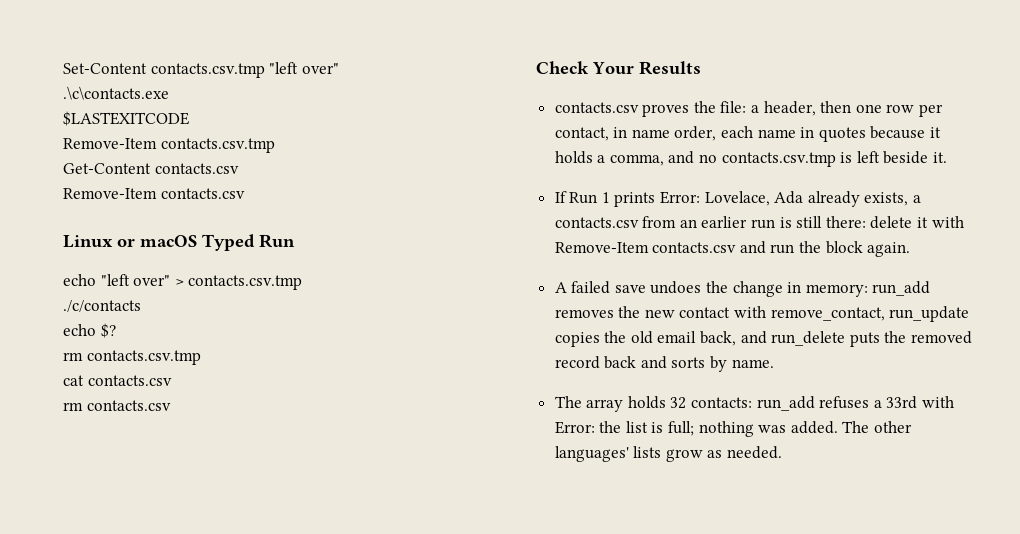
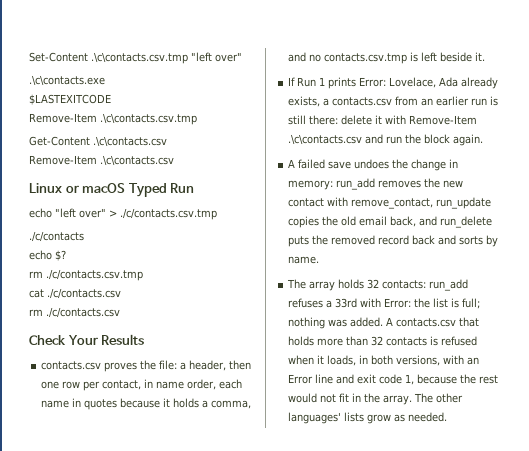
[150,63,265,78] contacts.csv.tmp -> [91,52,188,64] .\c\contacts.csv.tmp
[160,138,275,153] contacts.csv.tmp -> [100,113,197,125] .\c\contacts.csv.tmp
[154,163,239,174] [63,188,245,199] contacts.csv // Remove-Item contacts.csv -> [93,136,167,147] [29,155,174,166] .\c\contacts.csv // Remove-Item .\c\contacts.csv
[188,275,303,290] contacts.csv.tmp -> [120,208,217,220] ./c/contacts.csv.tmp
[86,350,201,365] contacts.csv.tmp -> [46,269,143,281] ./c/contacts.csv.tmp
[87,375,172,386] [63,400,171,411] contacts.csv // rm contacts.csv -> [47,288,121,299] [29,307,120,318] ./c/contacts.csv // rm ./c/contacts.csv
[652,242,737,253] contacts.csv -> [288,134,363,145] .\c\contacts.csv
(838, 427) none -> [386,317,480,327] [288,336,478,346] [288,355,480,366] [288,374,499,385] [288,393,413,405] A contacts.csv that holds more than 32 contacts is refused when it loads, in both versions, with an Error line and exit code 1, because the rest would not fit in the array.

